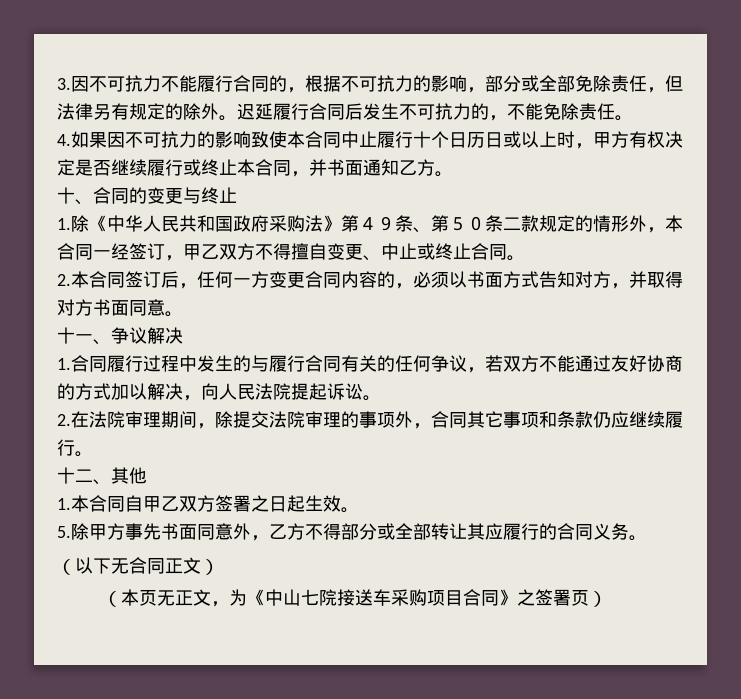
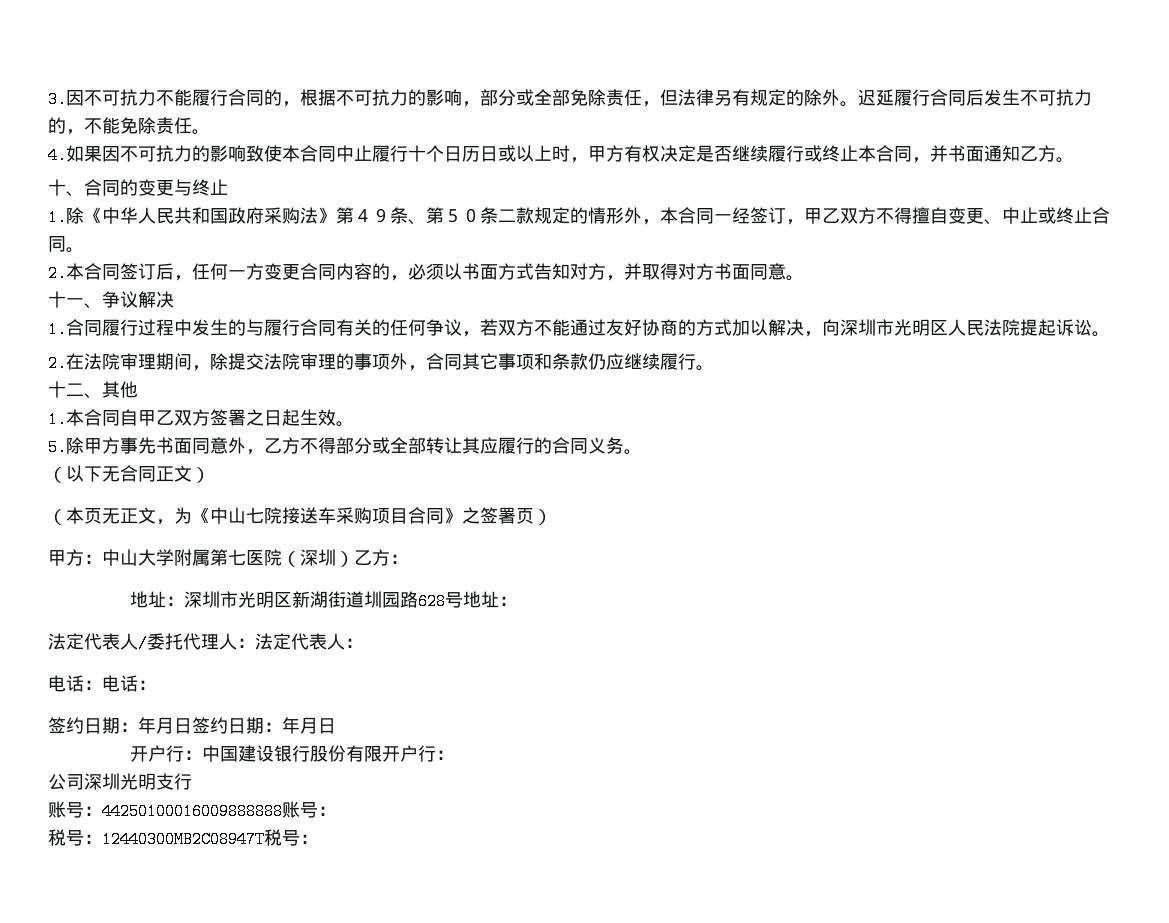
(219, 391) none -> [840,319,948,336] 深圳市光明区
(607, 599) none -> [48,549,408,567] [130,591,518,610] [48,633,363,652] [48,675,156,692] [48,717,336,734] [130,745,455,762] [48,773,192,790] [48,801,336,820] [48,829,318,848] // 甲方：中山大学附属第七医院（深圳）乙方： // 地址：深圳市光明区新湖街道圳园路628号地址： // 法定代表人/委托代理人：法定代表人： // 电话：电话： // 签约日期：年月日签约日期：年月日 // 开户行：中国建设银行股份有限开户行： // 公司深圳光明支行 // 账号：44250100016009888888账号： // 税号：12440300MB2C08947T税号：

